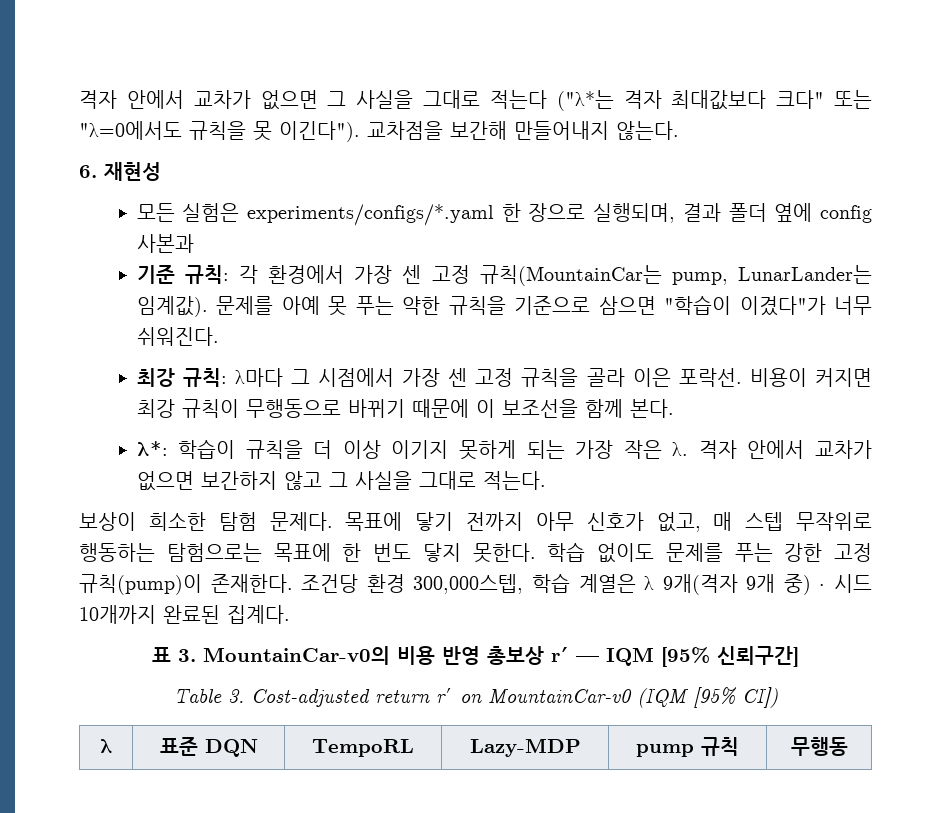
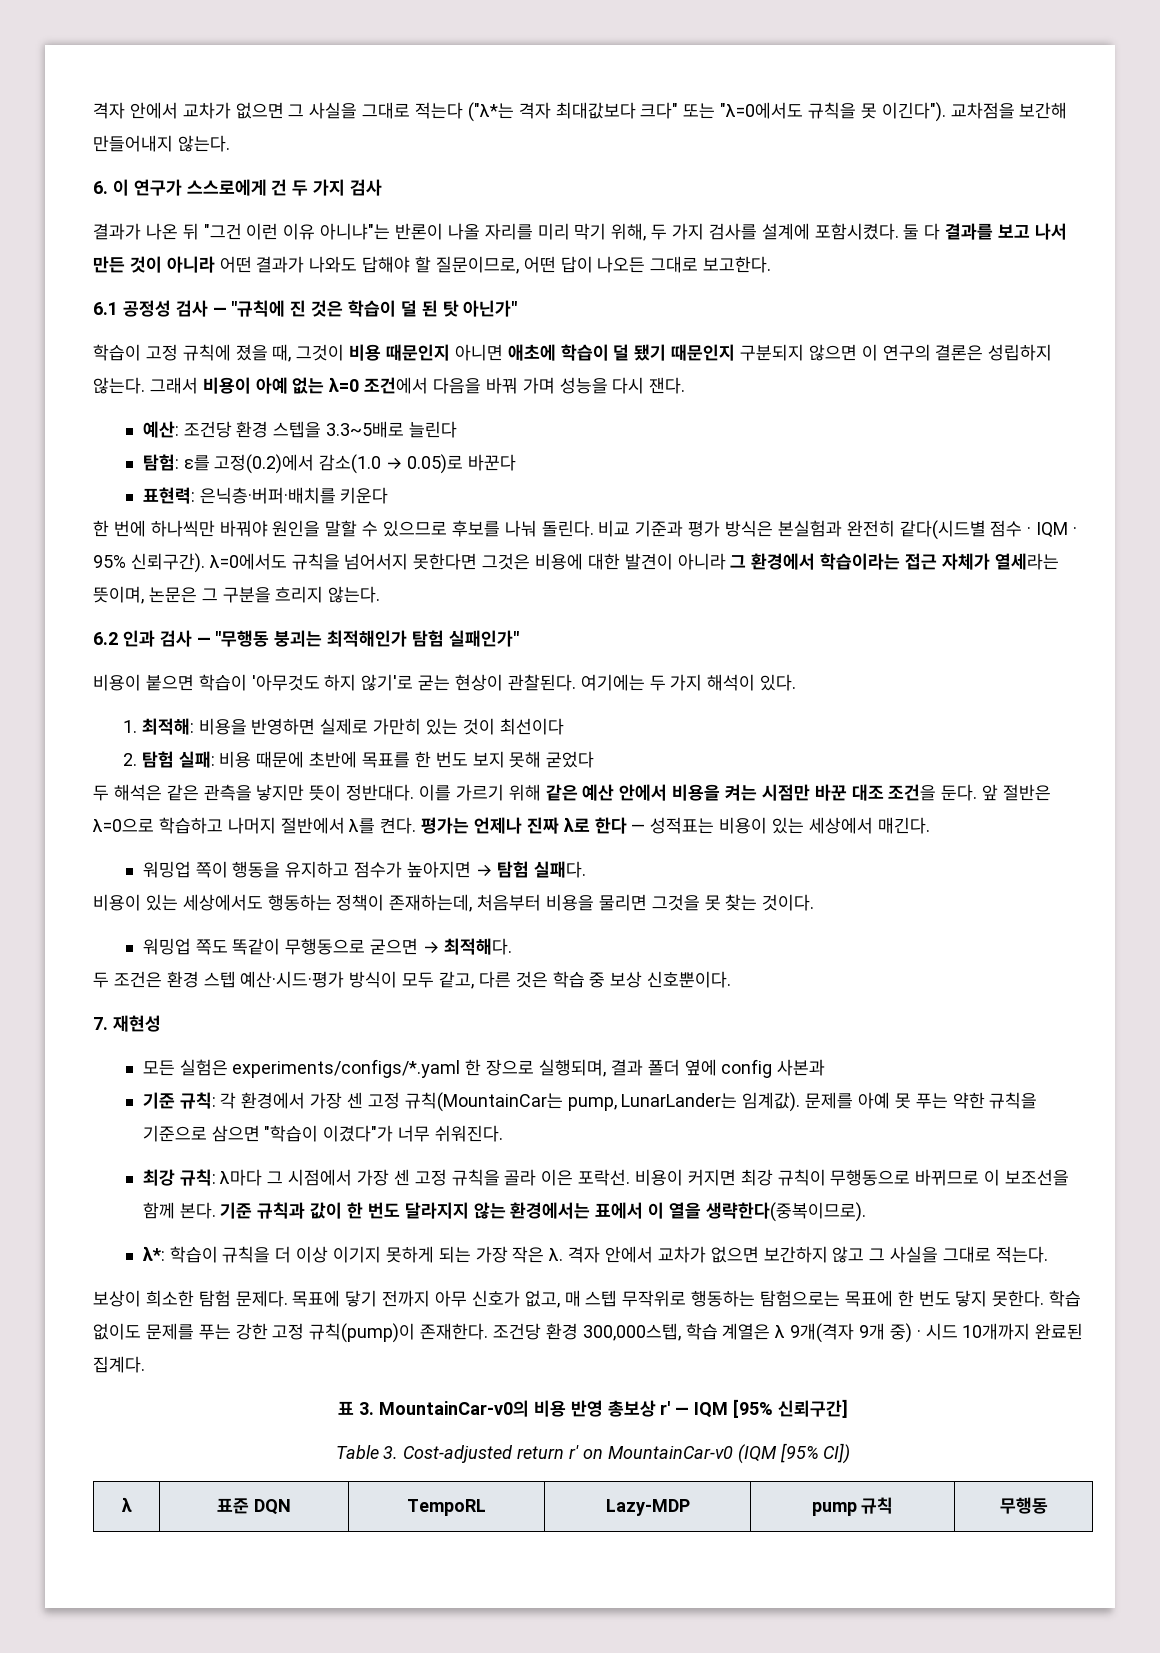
(97, 171) none -> [112,179,383,196] [93,223,1067,241] [93,256,772,274] [93,300,518,317] [93,344,1053,362] [93,377,686,394] [142,421,457,438] [142,454,516,474] [142,487,389,504] [93,520,1078,540] [93,553,1059,573] [93,586,381,604] [93,630,519,647] [93,674,797,691] [122,718,564,735] [122,751,595,768] [93,784,1052,801] [92,817,930,834] [142,861,586,878] [93,894,815,912] [142,938,512,955] [93,971,732,989] [93,1017,108,1030] 이 연구가 스스로에게 건 두 가지 검사 // 결과가 나온 뒤 "그건 이런 이유 아니냐"는 반론이 나올 자리를 미리 막기 위해, 두 가지 검사를 설계에 포함시켰다. 둘 다 결과를 보고 나서 만든 것이 아니라 어떤 결과가 나와도 답해야 할 질문이므로, 어떤 답이 나오든 그대로 보고한다. // 6.1 공정성 검사 — "규칙에 진 것은 학습이 덜 된 탓 아닌가" // 학습이 고정 규칙에 졌을 때, 그것이 비용 때문인지 아니면 애초에 학습이 덜 됐기 때문인지 구분되지 않으면 이 연구의 결론은 성립하지 않는다. 그래서 비용이 아예 없는 λ=0 조건에서 다음을 바꿔 가며 성능을 다시 잰다. // 예산: 조건당 환경 스텝을 3.3~5배로 늘린다 // 탐험: ε를 고정(0.2)에서 감소(1.0 → 0.05)로 바꾼다 // 표현력: 은닉층·버퍼·배치를 키운다 // 한 번에 하나씩만 바꿔야 원인을 말할 수 있으므로 후보를 나눠 돌린다. 비교 기준과 평가 방식은 본실험과 완전히 같다(시드별 점수 · IQM · 95% 신뢰구간). λ=0에서도 규칙을 넘어서지 못한다면 그것은 비용에 대한 발견이 아니라 그 환경에서 학습이라는 접근 자체가 열세라는 뜻이며, 논문은 그 구분을 흐리지 않는다. // 6.2 인과 검사 — "무행동 붕괴는 최적해인가 탐험 실패인가" // 비용이 붙으면 학습이 '아무것도 하지 않기'로 굳는 현상이 관찰된다. 여기에는 두 가지 해석이 있다. // 1. 최적해: 비용을 반영하면 실제로 가만히 있는 것이 최선이다 // 2. 탐험 실패: 비용 때문에 초반에 목표를 한 번도 보지 못해 굳었다 // 두 해석은 같은 관측을 낳지만 뜻이 정반대다. 이를 가르기 위해 같은 예산 안에서 비용을 켜는 시점만 바꾼 대조 조건을 둔다. 앞 절반은 λ=0으로 학습하고 나머지 절반에서 λ를 켠다. 평가는 언제나 진짜 λ로 한다 — 성적표는 비용이 있는 세상에서 매긴다. // 워밍업 쪽이 행동을 유지하고 점수가 높아지면 → 탐험 실패다. // 비용이 있는 세상에서도 행동하는 정책이 존재하는데, 처음부터 비용을 물리면 그것을 못 찾는 것이다. // 워밍업 쪽도 똑같이 무행동으로 굳으면 → 최적해다. // 두 조건은 환경 스텝 예산·시드·평가 방식이 모두 같고, 다른 것은 학습 중 보상 신호뿐이다. // 7.
[347,399,469,418] 바뀌기 때문에 -> [915,1169,980,1186] 바뀌므로
(674, 408) none -> [220,1202,866,1222] 기준 규칙과 값이 한 번도 달라지지 않는 환경에서는 표에서 이 열을 생략한다(중복이므로).

